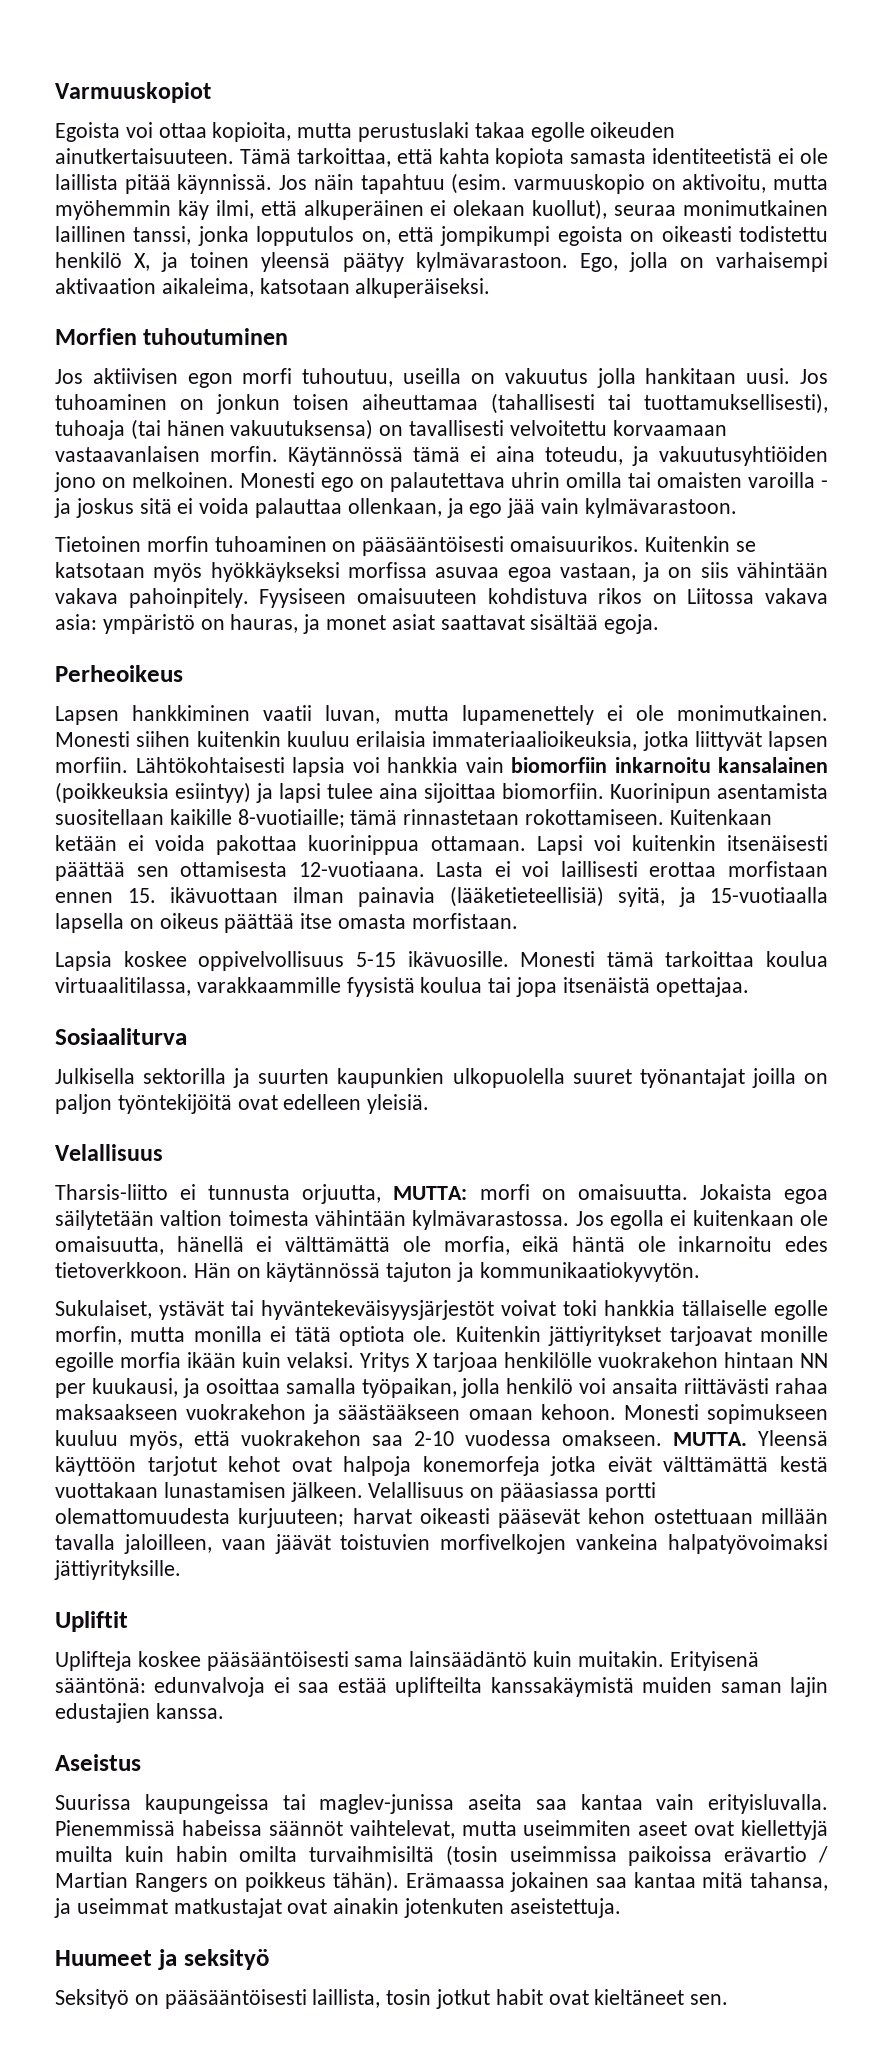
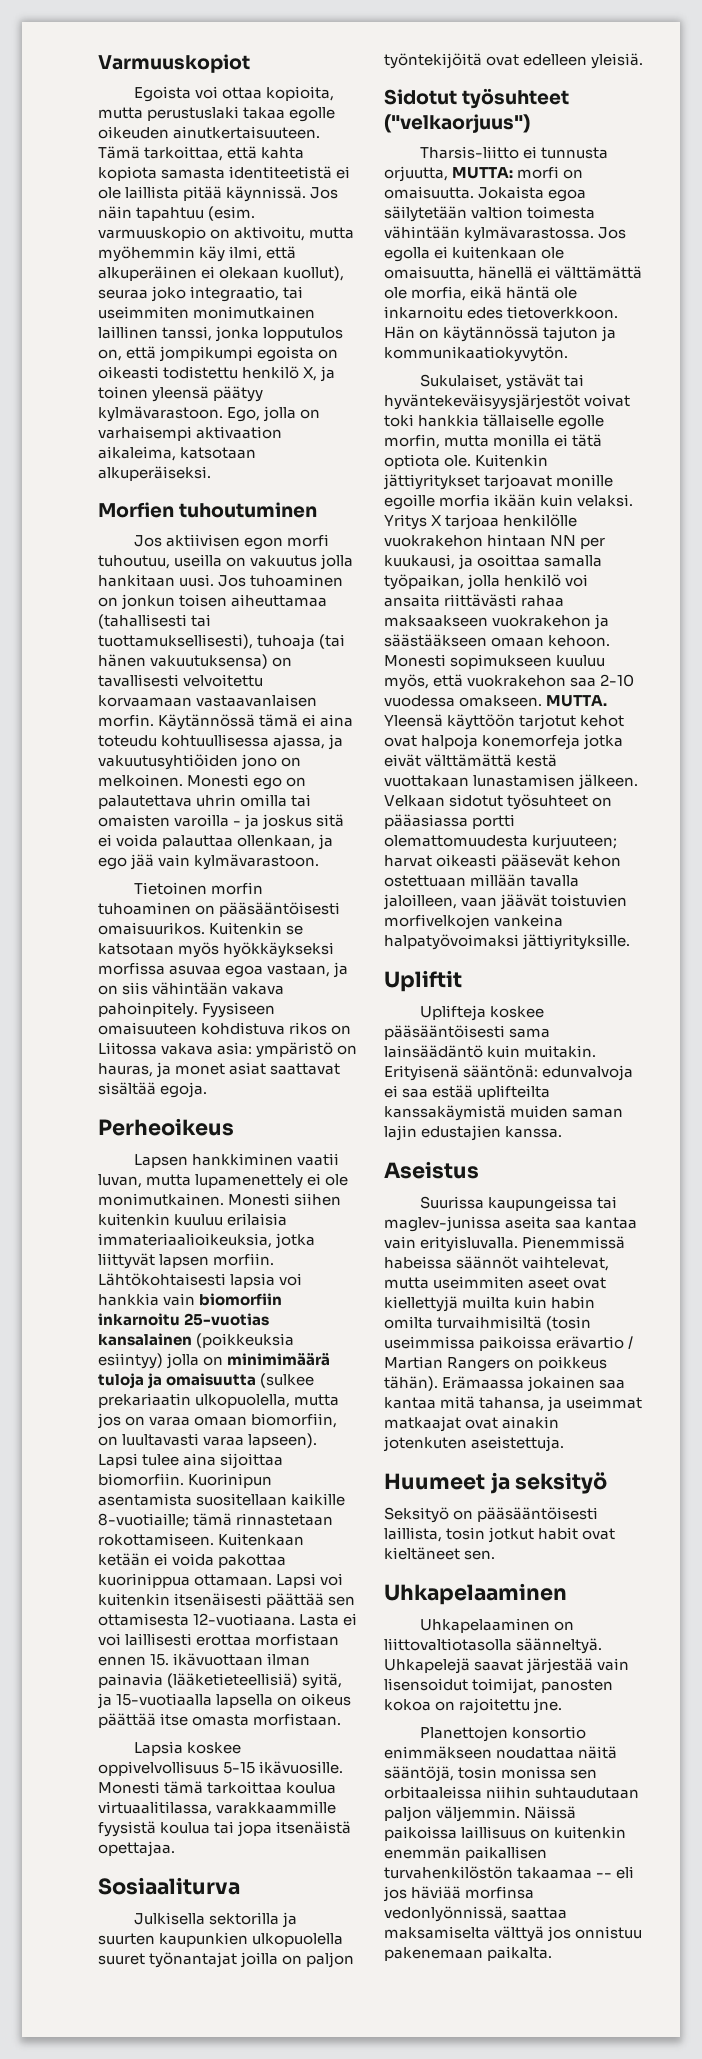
(677, 210) none -> [151,286,304,302] [98,306,189,319] joko integraatio, tai useimmiten
[545,446,623,465] toteudu, -> [98,734,326,750] toteudu kohtuullisessa ajassa,
(711, 765) none -> [184,1313,270,1326] 25-vuotias
[256,783,321,803] ja lapsi -> [166,1353,331,1369] [98,1373,315,1389] [98,1393,340,1408] [97,1413,338,1429] [98,1433,318,1448] [98,1453,138,1468] jolla on minimimäärä tuloja ja omaisuutta (sulkee prekariaatin ulkopuolella, mutta jos on varaa omaan biomorfiin, on luultavasti varaa lapseen). Lapsi
[55,1144,163,1161] Velallisuus -> [384,88,570,109] [384,114,530,133] Sidotut työsuhteet ("velkaorjuus")
[368,1482,465,1498] Velallisuus -> [384,794,589,810] Velkaan sidotut työsuhteet
[173,1898,282,1918] matkustajat -> [384,1416,461,1432] matkaajat
(729, 1999) none -> [384,1583,567,1605] [419,1618,574,1633] [384,1638,603,1654] [384,1658,630,1674] [384,1678,614,1694] [384,1698,563,1714] [419,1726,586,1742] [384,1746,618,1759] [384,1766,598,1782] [384,1786,640,1799] [384,1806,577,1822] [384,1826,627,1841] [384,1846,548,1861] [384,1866,635,1879] [383,1886,535,1902] [384,1906,568,1922] [384,1926,643,1942] [384,1946,553,1961] // Uhkapelaaminen // Uhkapelaaminen on liittovaltiotasolla säänneltyä. Uhkapelejä saavat järjestää vain lisensoidut toimijat, panosten kokoa on rajoitettu jne. // Planettojen konsortio enimmäkseen noudattaa näitä sääntöjä, tosin monissa sen orbitaaleissa niihin suhtaudutaan paljon väljemmin. Näissä paikoissa laillisuus on kuitenkin enemmän paikallisen turvahenkilöstön takaamaa -- eli jos häviää morfinsa vedonlyönnissä, saattaa maksamiselta välttyä jos onnistuu pakenemaan paikalta.

